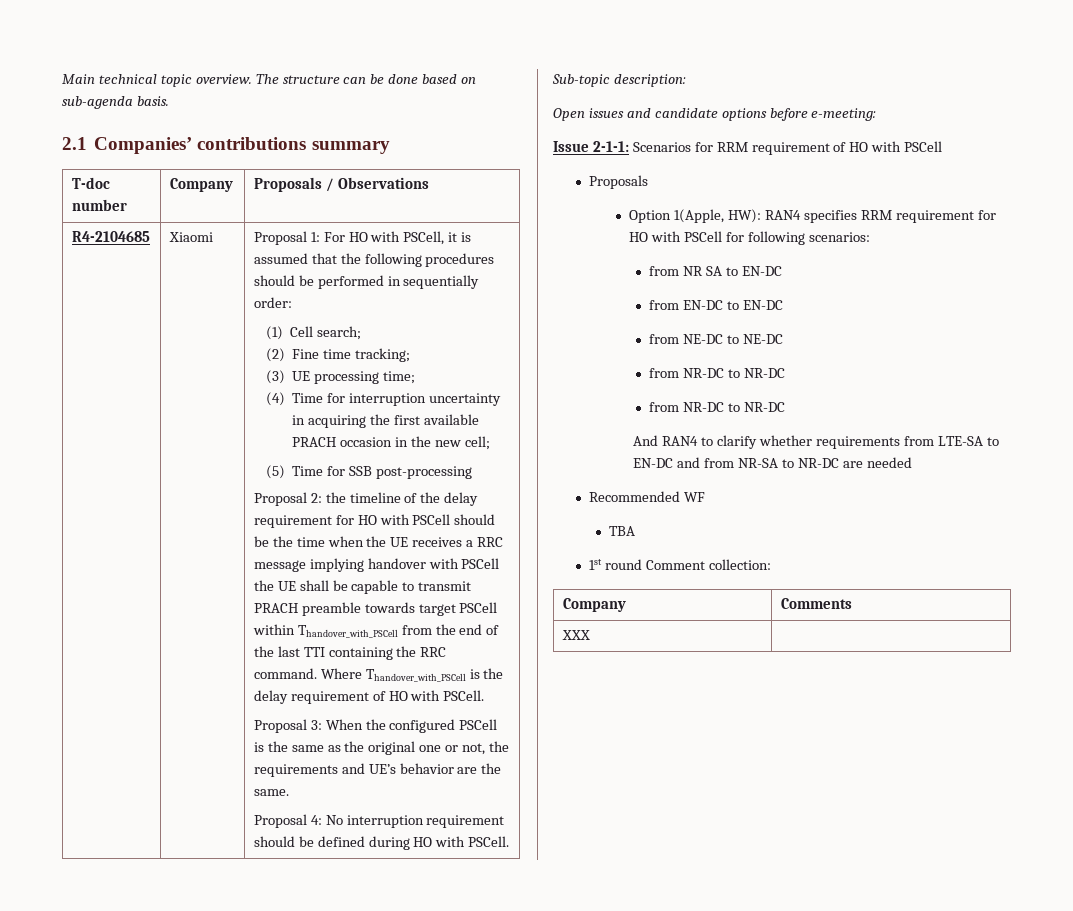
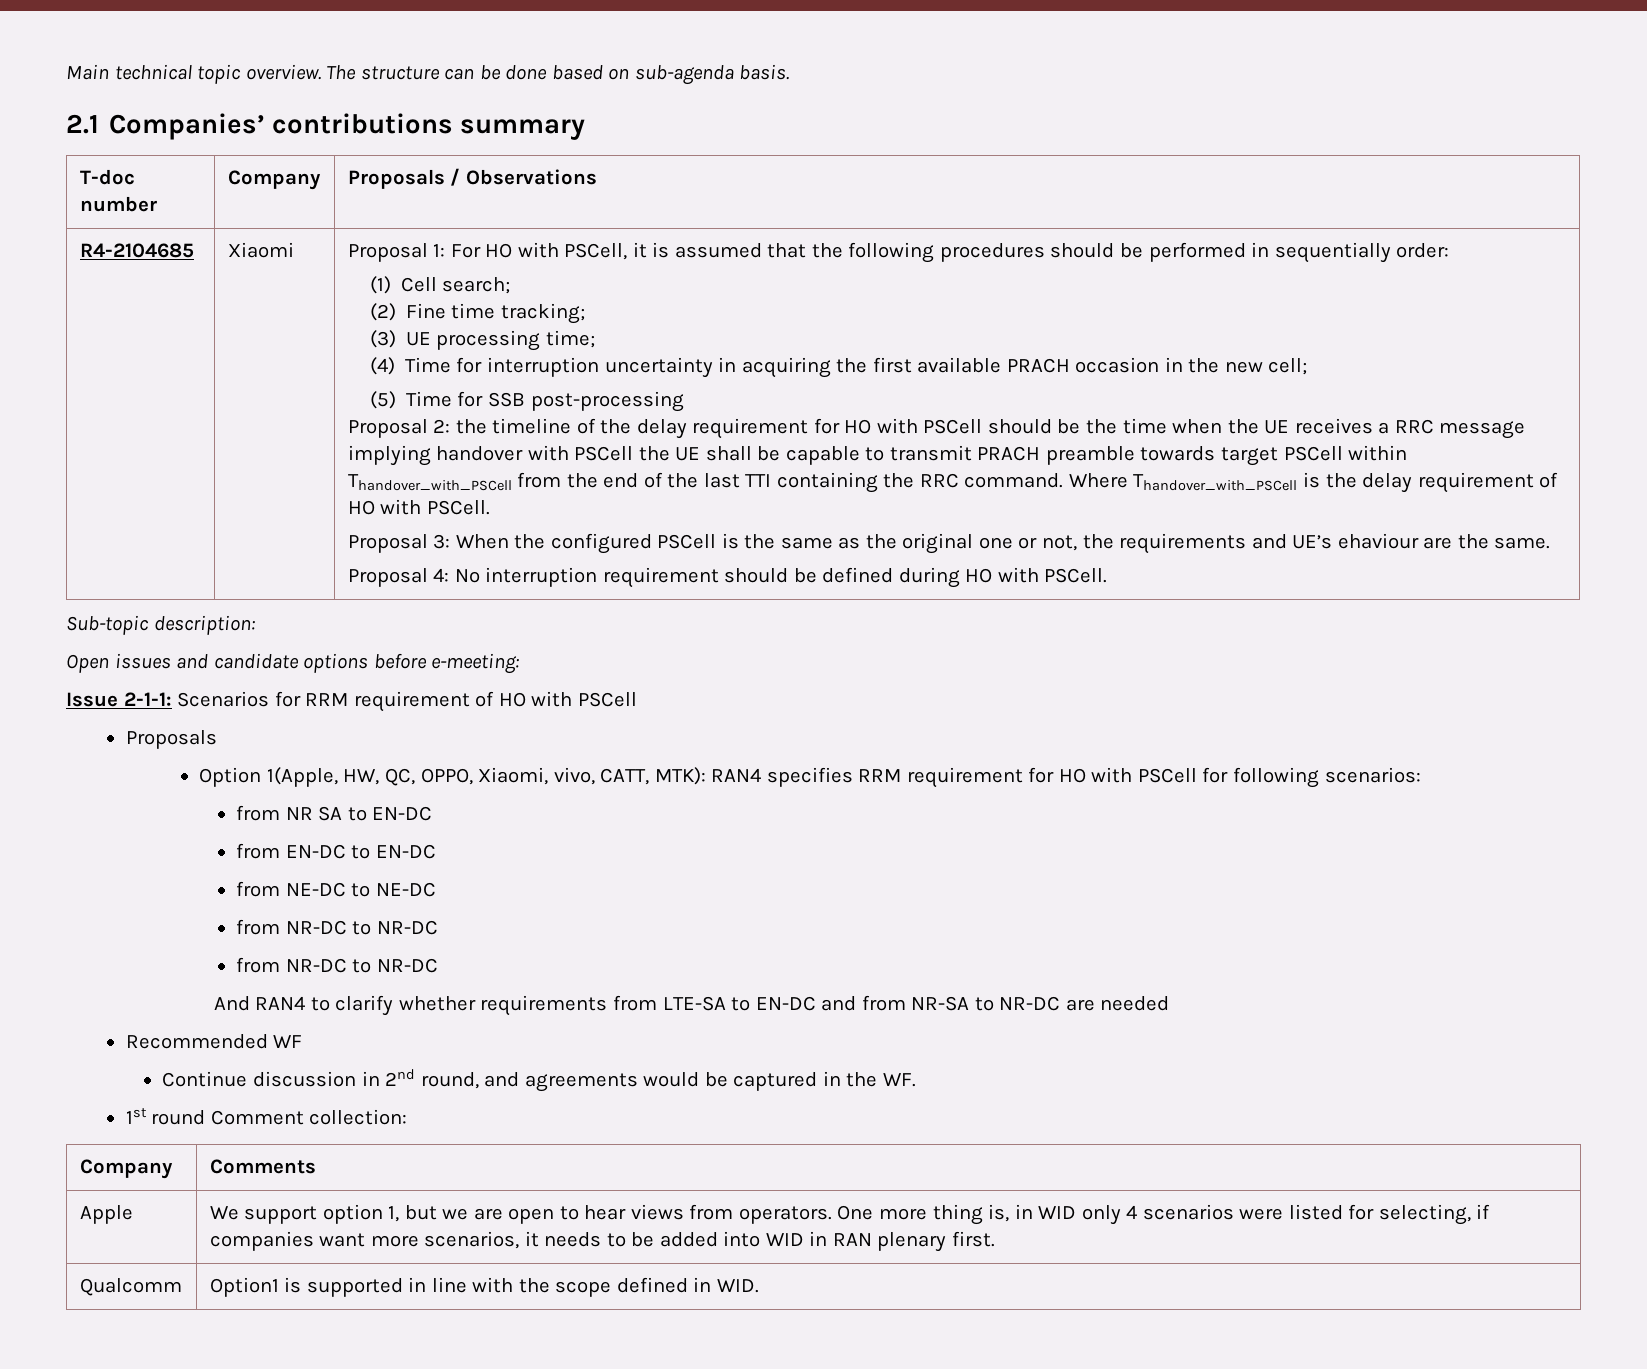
[399,763,454,774] behavior -> [1337,533,1419,549] ehaviour
[727,209,761,223] HW): -> [343,767,706,786] HW, QC, OPPO, Xiaomi, vivo, CATT, MTK):
[609,526,636,536] TBA -> [162,1069,916,1092] Continue discussion in 2nd round, and agreements would be captured in the WF.
[561,630,590,640] XXX | -> [79,1205,133,1224] [209,1204,1491,1225] [209,1231,996,1252] [79,1278,182,1296] [209,1277,759,1297] Apple | We support option 1, but we are open to hear views from operators. One more thing is, in WID only 4 scenarios were listed for selecting, if companies want more scenarios, it needs to be added into WID in RAN plenary first. // Qualcomm | Option1 is supported in line with the scope defined in WID.

